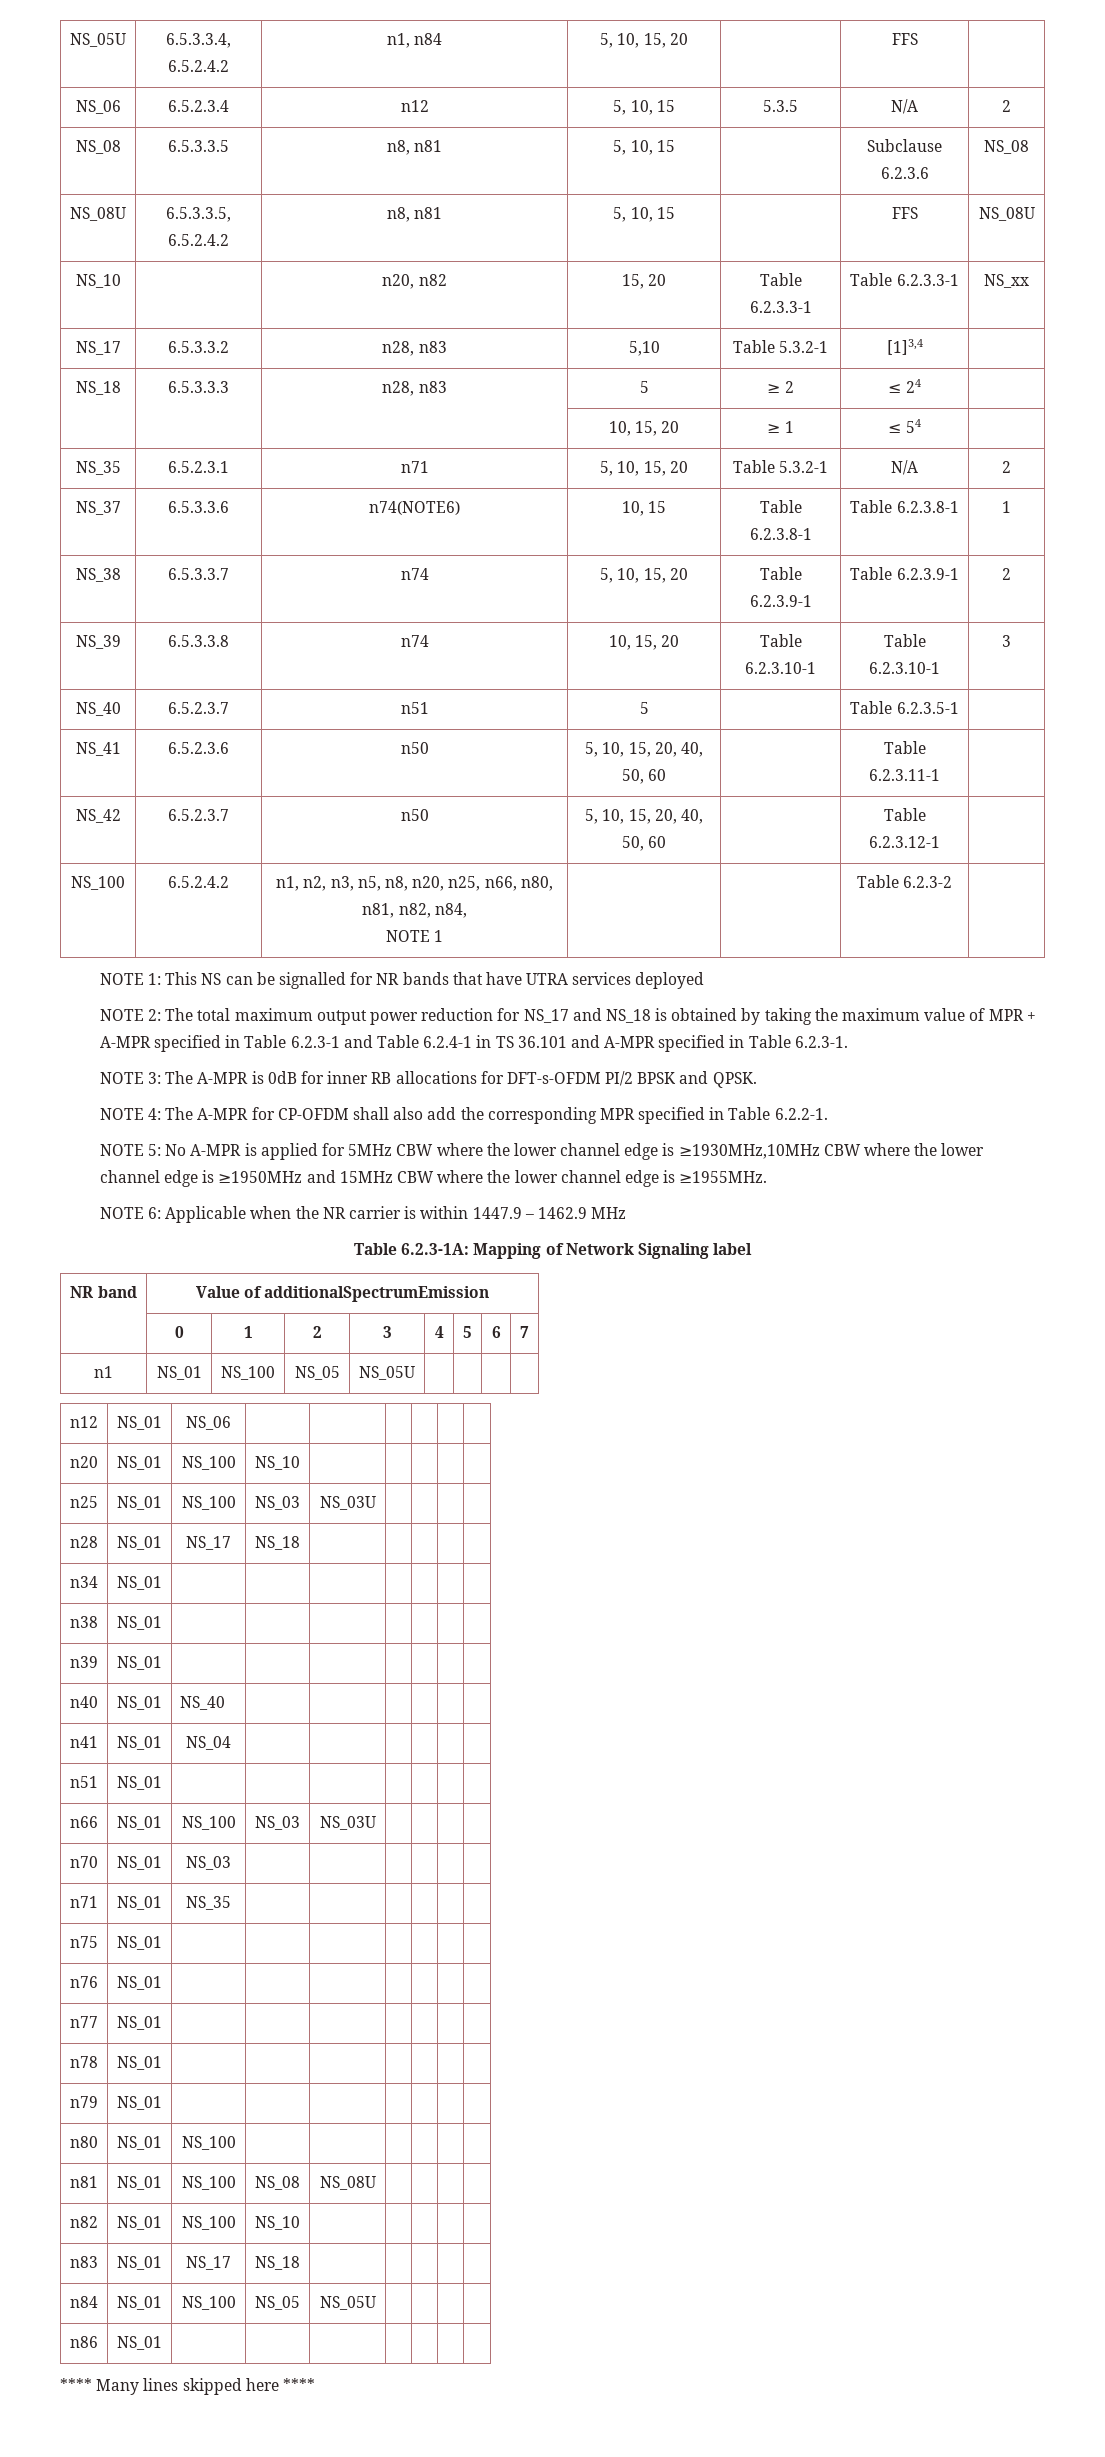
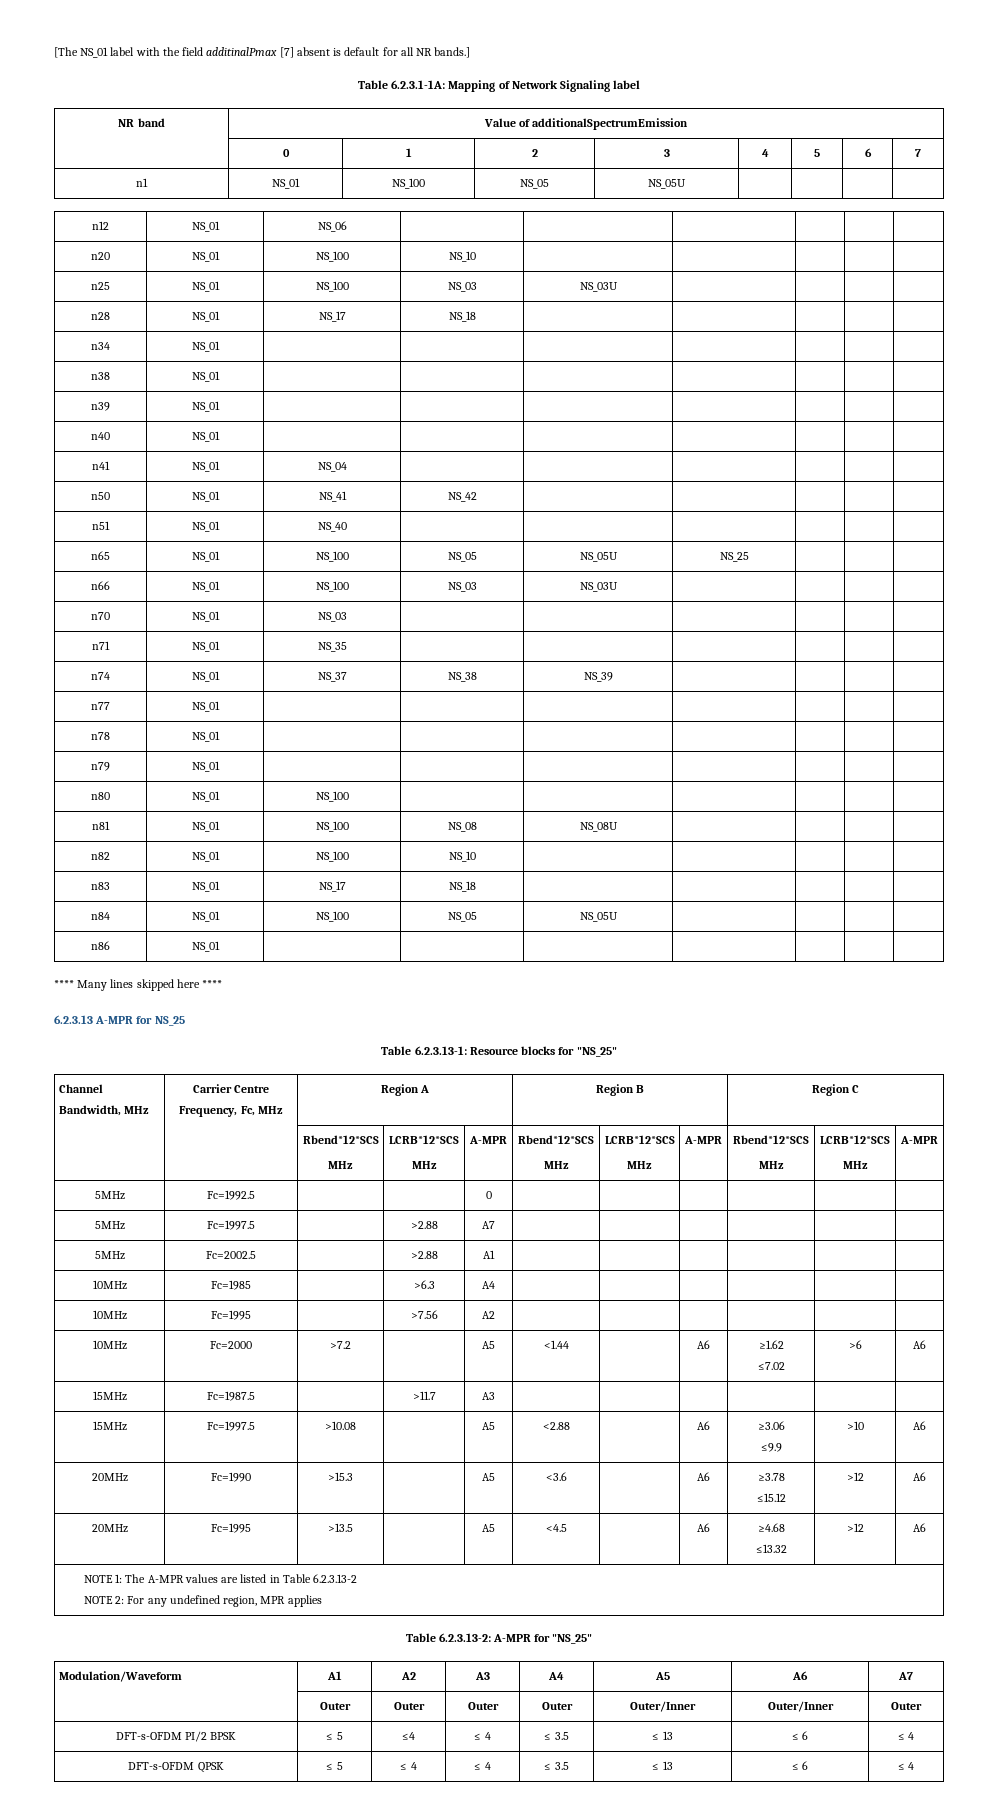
[70,33,126,47] [166,33,231,48] [168,60,229,72] [386,33,443,48] [600,33,688,48] [891,33,918,45] [75,100,121,114] [168,100,229,112] [400,100,429,112] [613,100,675,115] [763,100,798,112] [891,99,918,114] [1002,100,1011,112] [75,140,121,154] [168,140,229,152] [386,140,443,155] [613,140,675,155] [867,139,942,152] [880,167,929,179] [984,140,1029,154] [70,207,126,221] [166,207,231,222] [168,234,229,246] [386,207,443,222] [613,207,675,222] [891,207,918,219] [978,207,1035,221] [75,274,121,288] [382,274,447,289] [621,274,667,289] [759,273,802,286] [749,301,812,313] [850,273,959,286] [984,274,1029,288] [75,341,121,355] [168,341,229,353] [382,341,447,356] [628,341,660,356] [732,340,829,353] [886,339,923,355] [75,381,121,395] [168,381,229,393] [382,381,447,396] [639,381,649,393] [767,381,794,393] [888,379,921,393] [608,421,680,436] [767,421,794,433] [888,419,921,433] [75,461,121,475] [168,461,229,473] [400,461,429,473] [600,461,688,476] [732,460,829,473] [891,460,918,475] [1002,461,1011,473] [75,501,121,515] [168,501,229,513] [369,501,460,515] [621,501,667,516] [759,500,802,513] [749,528,812,540] [850,500,959,513] [1002,501,1011,513] [75,568,121,582] [168,568,229,580] [400,568,429,580] [600,568,688,583] [759,567,802,580] [749,595,812,607] [850,567,959,580] [1002,568,1011,580] [75,635,121,649] [168,635,229,647] [400,635,429,647] [608,635,680,650] [759,634,802,647] [745,662,816,674] [883,634,926,647] [869,662,940,674] [1002,635,1011,647] [75,702,121,716] [168,702,229,714] [400,702,429,714] [639,702,649,714] [850,701,959,714] [75,742,121,756] [168,742,229,754] [400,742,429,754] [585,742,703,757] [621,769,667,784] [883,741,926,754] [869,769,940,781] [75,809,121,823] [168,809,229,821] [400,809,429,821] [585,809,703,824] [621,836,667,851] [883,808,926,821] [869,836,940,848] [71,876,125,890] [168,876,229,888] [276,876,553,891] [362,903,467,918] [385,930,444,942] [856,875,953,888] [99,972,705,989] [99,1008,1036,1025] [99,1035,848,1052] [99,1071,757,1088] [99,1107,828,1124] [99,1143,985,1160] [99,1170,768,1187] [99,1206,627,1223] [353,1243,470,1255] NS_05U | 6.5.3.3.4, 6.5.2.4.2 | n1, n84 | 5, 10, 15, 20 | | FFS | // NS_06 | 6.5.2.3.4 | n12 | 5, 10, 15 | 5.3.5 | N/A | 2 // NS_08 | 6.5.3.3.5 | n8, n81 | 5, 10, 15 | | Subclause 6.2.3.6 | NS_08 // NS_08U | 6.5.3.3.5, 6.5.2.4.2 | n8, n81 | 5, 10, 15 | | FFS | NS_08U // NS_10 | | n20, n82 | 15, 20 | Table 6.2.3.3-1 | Table 6.2.3.3-1 | NS_xx // NS_17 | 6.5.3.3.2 | n28, n83 | 5,10 | Table 5.3.2-1 | [1]3,4 | // NS_18 | 6.5.3.3.3 | n28, n83 | 5 | ≥ 2 | ≤ 24 | // | | | 10, 15, 20 | ≥ 1 | ≤ 54 | // NS_35 | 6.5.2.3.1 | n71 | 5, 10, 15, 20 | Table 5.3.2-1 | N/A | 2 // NS_37 | 6.5.3.3.6 | n74(NOTE6) | 10, 15 | Table 6.2.3.8-1 | Table 6.2.3.8-1 | 1 // NS_38 | 6.5.3.3.7 | n74 | 5, 10, 15, 20 | Table 6.2.3.9-1 | Table 6.2.3.9-1 | 2 // NS_39 | 6.5.3.3.8 | n74 | 10, 15, 20 | Table 6.2.3.10-1 | Table 6.2.3.10-1 | 3 // NS_40 | 6.5.2.3.7 | n51 | 5 | | Table 6.2.3.5-1 | // NS_41 | 6.5.2.3.6 | n50 | 5, 10, 15, 20, 40, 50, 60 | | Table 6.2.3.11-1 | // NS_42 | 6.5.2.3.7 | n50 | 5, 10, 15, 20, 40, 50, 60 | | Table 6.2.3.12-1 | // NS_100 | 6.5.2.4.2 | n1, n2, n3, n5, n8, n20, n25, n66, n80, n81, n82, n84, // NOTE 1 | | | Table 6.2.3-2 | // NOTE 1: This NS can be signalled for NR bands that have UTRA services deployed // NOTE 2: The total maximum output power reduction for NS_17 and NS_18 is obtained by taking the maximum value of MPR + A-MPR specified in Table 6.2.3-1 and Table 6.2.4-1 in TS 36.101 and A-MPR specified in Table 6.2.3-1. // NOTE 3: The A-MPR is 0dB for inner RB allocations for DFT-s-OFDM PI/2 BPSK and QPSK. // NOTE 4: The A-MPR for CP-OFDM shall also add the corresponding MPR specified in Table 6.2.2-1. // NOTE 5: No A-MPR is applied for 5MHz CBW where the lower channel edge is ≥1930MHz,10MHz CBW where the lower channel edge is ≥1950MHz and 15MHz CBW where the lower channel edge is ≥1955MHz. // NOTE 6: Applicable when the NR carrier is within 1447.9 – 1462.9 MHz // Table 6.2.3-1A: -> [54,47,471,58] [357,80,446,89] [The NS_01 label with the field additinalPmax [7] absent is default for all NR bands.] // Table 6.2.3.1-1A:
[180,1696,226,1710] NS_40 -> (220, 436) none
[70,1776,98,1788] [117,1776,162,1790] n51 | NS_01 | | | | -> [91,492,110,500] [191,491,220,502] [318,491,347,502] [447,492,477,502] [92,521,110,530] [191,521,220,532] [317,522,347,532] [91,551,110,560] [191,551,220,562] [315,551,349,562] [447,552,477,562] [579,552,618,562] [719,552,749,562] n50 | NS_01 | NS_41 | NS_42 | | | | | // n51 | NS_01 | NS_40 | | | | | | // n65 | NS_01 | NS_100 | NS_05 | NS_05U | NS_25
[70,1936,98,1948] [117,1936,162,1950] [70,1976,98,1988] [117,1976,162,1990] n75 | NS_01 | | | | | | | // n76 | NS_01 | | | -> [91,672,110,680] [191,671,220,682] [317,672,347,682] [447,672,477,682] [583,672,613,682] n74 | NS_01 | NS_37 | NS_38 | NS_39
(315, 2384) none -> [54,1015,185,1026] [381,1046,617,1057] [58,1084,103,1093] [58,1105,150,1116] [192,1084,270,1093] [179,1106,283,1117] [380,1084,430,1096] [595,1084,645,1096] [811,1084,860,1096] [302,1135,379,1144] [328,1161,353,1169] [389,1135,459,1144] [411,1161,437,1169] [469,1136,507,1144] [518,1135,594,1144] [543,1161,569,1169] [604,1135,675,1144] [627,1161,652,1169] [684,1136,722,1144] [733,1135,809,1144] [758,1161,784,1169] [820,1135,890,1144] [842,1161,868,1169] [900,1136,938,1144] [94,1191,125,1200] [207,1190,255,1200] [485,1191,492,1199] [94,1221,125,1230] [207,1220,255,1230] [410,1221,438,1229] [482,1221,495,1229] [94,1251,125,1260] [206,1251,256,1259] [410,1251,438,1259] [483,1250,495,1259] [92,1280,127,1290] [211,1280,251,1290] [413,1280,435,1289] [482,1281,495,1289] [92,1310,127,1320] [211,1310,251,1320] [410,1310,438,1319] [482,1311,495,1319] [92,1340,127,1350] [210,1341,252,1349] [330,1341,351,1349] [482,1341,495,1349] [543,1340,569,1349] [697,1340,710,1349] [758,1340,784,1349] [757,1362,785,1370] [848,1340,862,1349] [913,1340,926,1349] [92,1391,127,1401] [207,1391,255,1401] [412,1391,436,1400] [482,1392,495,1400] [92,1421,127,1431] [207,1421,255,1431] [325,1421,356,1430] [482,1422,495,1430] [542,1422,570,1430] [697,1421,710,1430] [757,1421,785,1430] [760,1443,782,1452] [846,1421,864,1430] [913,1421,926,1430] [91,1473,128,1482] [211,1472,251,1482] [328,1472,353,1481] [482,1473,495,1481] [545,1472,567,1481] [697,1472,710,1481] [757,1473,785,1481] [756,1493,786,1502] [846,1472,864,1481] [913,1472,926,1481] [91,1524,128,1533] [211,1523,251,1533] [328,1523,353,1532] [482,1524,495,1532] [545,1524,567,1532] [697,1523,710,1532] [757,1523,785,1532] [755,1544,787,1553] [846,1523,864,1532] [913,1523,926,1532] [84,1574,358,1583] [84,1595,322,1607] [405,1633,593,1644] [58,1671,182,1682] [326,1671,342,1680] [400,1672,416,1680] [474,1672,490,1680] [548,1672,564,1680] [654,1672,670,1680] [792,1671,808,1680] [898,1672,913,1680] [319,1702,351,1710] [393,1702,425,1710] [467,1702,499,1710] [541,1702,573,1710] [630,1701,696,1712] [767,1701,834,1712] [891,1702,922,1710] [115,1731,237,1742] [326,1732,343,1740] [402,1732,415,1740] [474,1732,491,1740] [544,1732,569,1740] [652,1731,673,1740] [791,1731,809,1740] [897,1732,915,1740] [128,1762,224,1773] [326,1762,343,1770] [400,1762,417,1770] [474,1762,491,1770] [544,1762,569,1770] [652,1761,673,1770] [791,1761,809,1770] [897,1762,915,1770] // 6.2.3.13 A-MPR for NS_25 // Table 6.2.3.13-1: Resource blocks for "NS_25" // Channel Bandwidth, MHz | Carrier Centre Frequency, Fc, MHz | Region A | Region B | Region C // | | Rbend*12*SCS // MHz | LCRB*12*SCS // MHz | A-MPR | Rbend*12*SCS // MHz | LCRB*12*SCS // MHz | A-MPR | Rbend*12*SCS // MHz | LCRB*12*SCS // MHz | A-MPR // 5MHz | Fc=1992.5 | | | 0 | | | | | | // 5MHz | Fc=1997.5 | | >2.88 | A7 | | | | | | // 5MHz | Fc=2002.5 | | >2.88 | A1 | | | | | | // 10MHz | Fc=1985 | | >6.3 | A4 | | | | | | // 10MHz | Fc=1995 | | >7.56 | A2 | | | | | | // 10MHz | Fc=2000 | >7.2 | | A5 | <1.44 | | A6 | ≥1.62 // ≤7.02 | >6 | A6 // 15MHz | Fc=1987.5 | | >11.7 | A3 | | | | | | // 15MHz | Fc=1997.5 | >10.08 | | A5 | <2.88 | | A6 | ≥3.06 // ≤9.9 | >10 | A6 // 20MHz | Fc=1990 | >15.3 | | A5 | <3.6 | | A6 | ≥3.78 // ≤15.12 | >12 | A6 // 20MHz | Fc=1995 | >13.5 | | A5 | <4.5 | | A6 | ≥4.68 // ≤13.32 | >12 | A6 // NOTE 1: The A-MPR values are listed in Table 6.2.3.13-2 // NOTE 2: For any undefined region, MPR applies // Table 6.2.3.13-2: A-MPR for "NS_25" // Modulation/Waveform | A1 | A2 | A3 | A4 | A5 | A6 | A7 // | Outer | Outer | Outer | Outer | Outer/Inner | Outer/Inner | Outer // DFT-s-OFDM PI/2 BPSK | ≤ 5 | ≤4 | ≤ 4 | ≤ 3.5 | ≤ 13 | ≤ 6 | ≤ 4 // DFT-s-OFDM QPSK | ≤ 5 | ≤ 4 | ≤ 4 | ≤ 3.5 | ≤ 13 | ≤ 6 | ≤ 4

